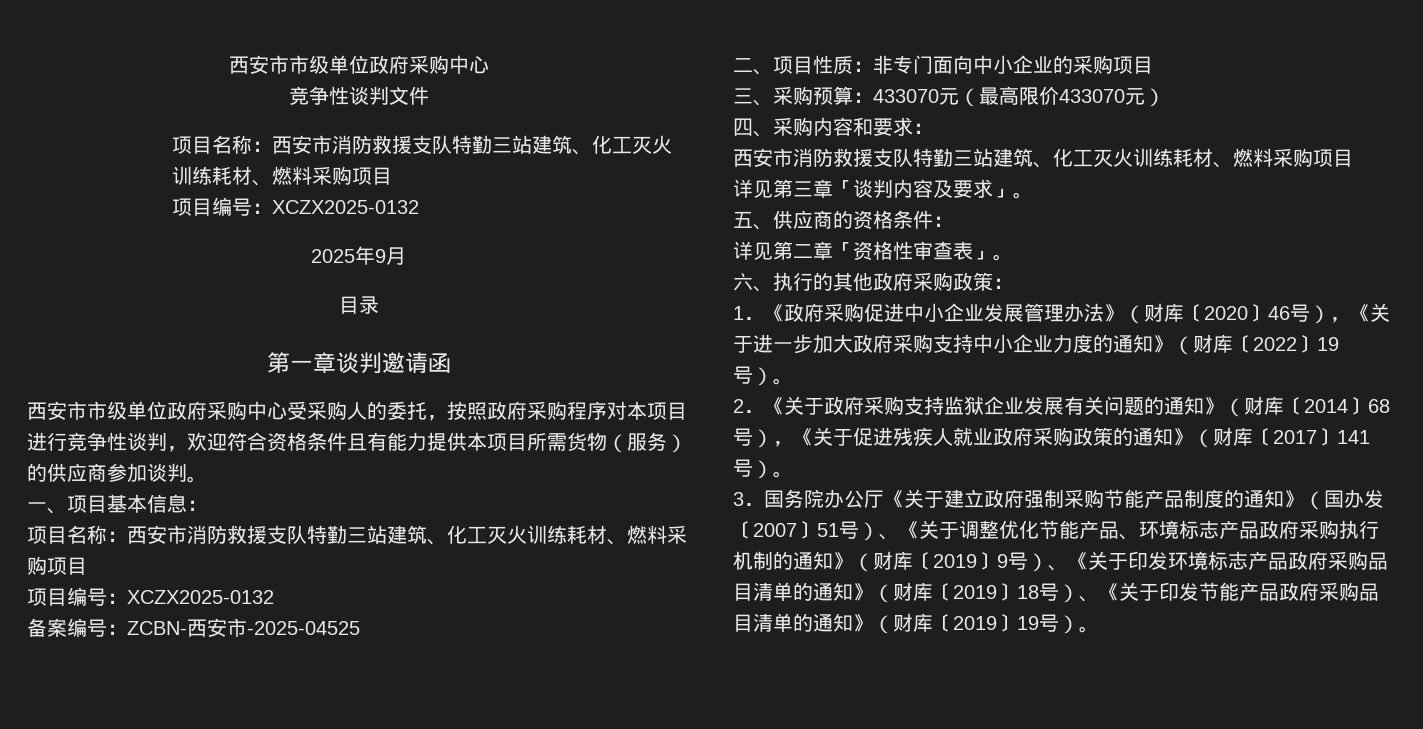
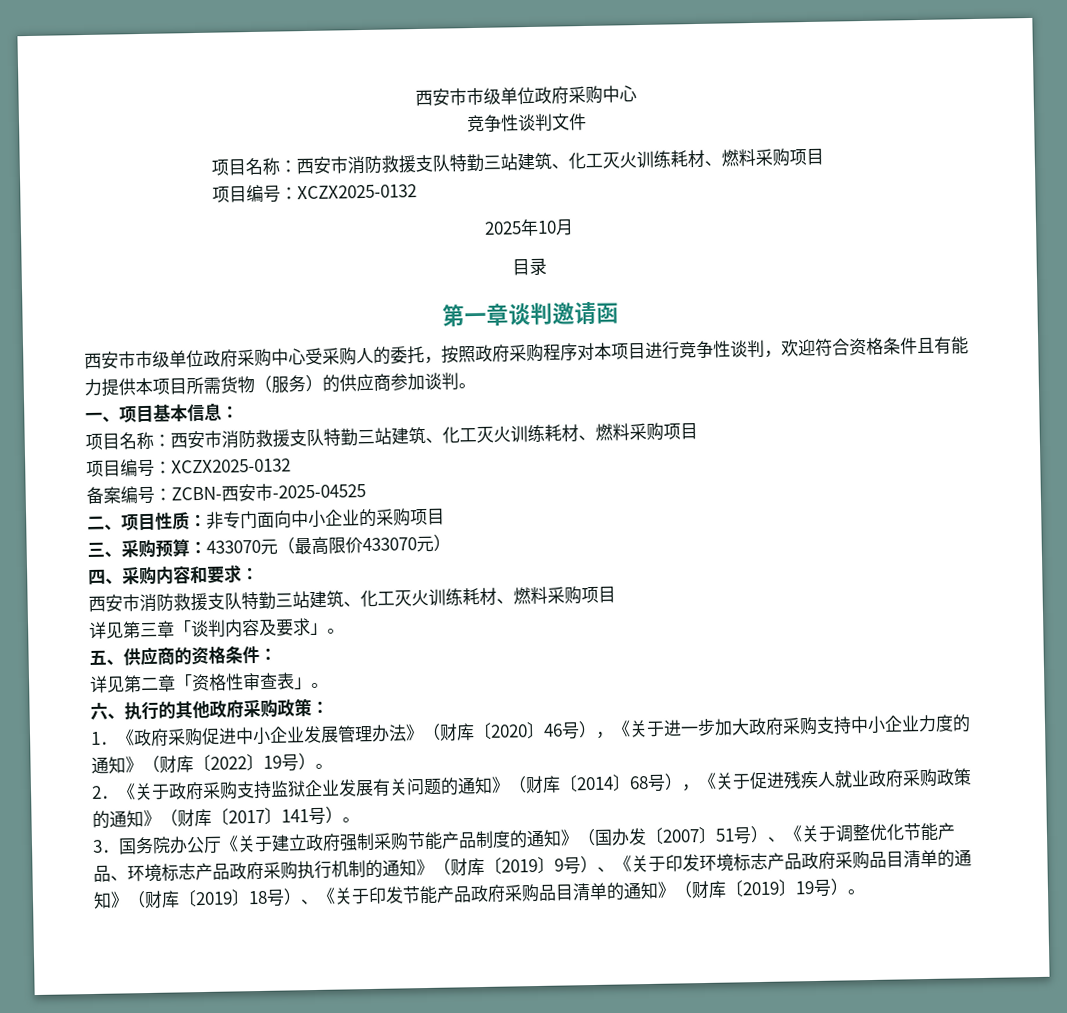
[375,249,386,263] 9 -> [536,220,557,234] 10

